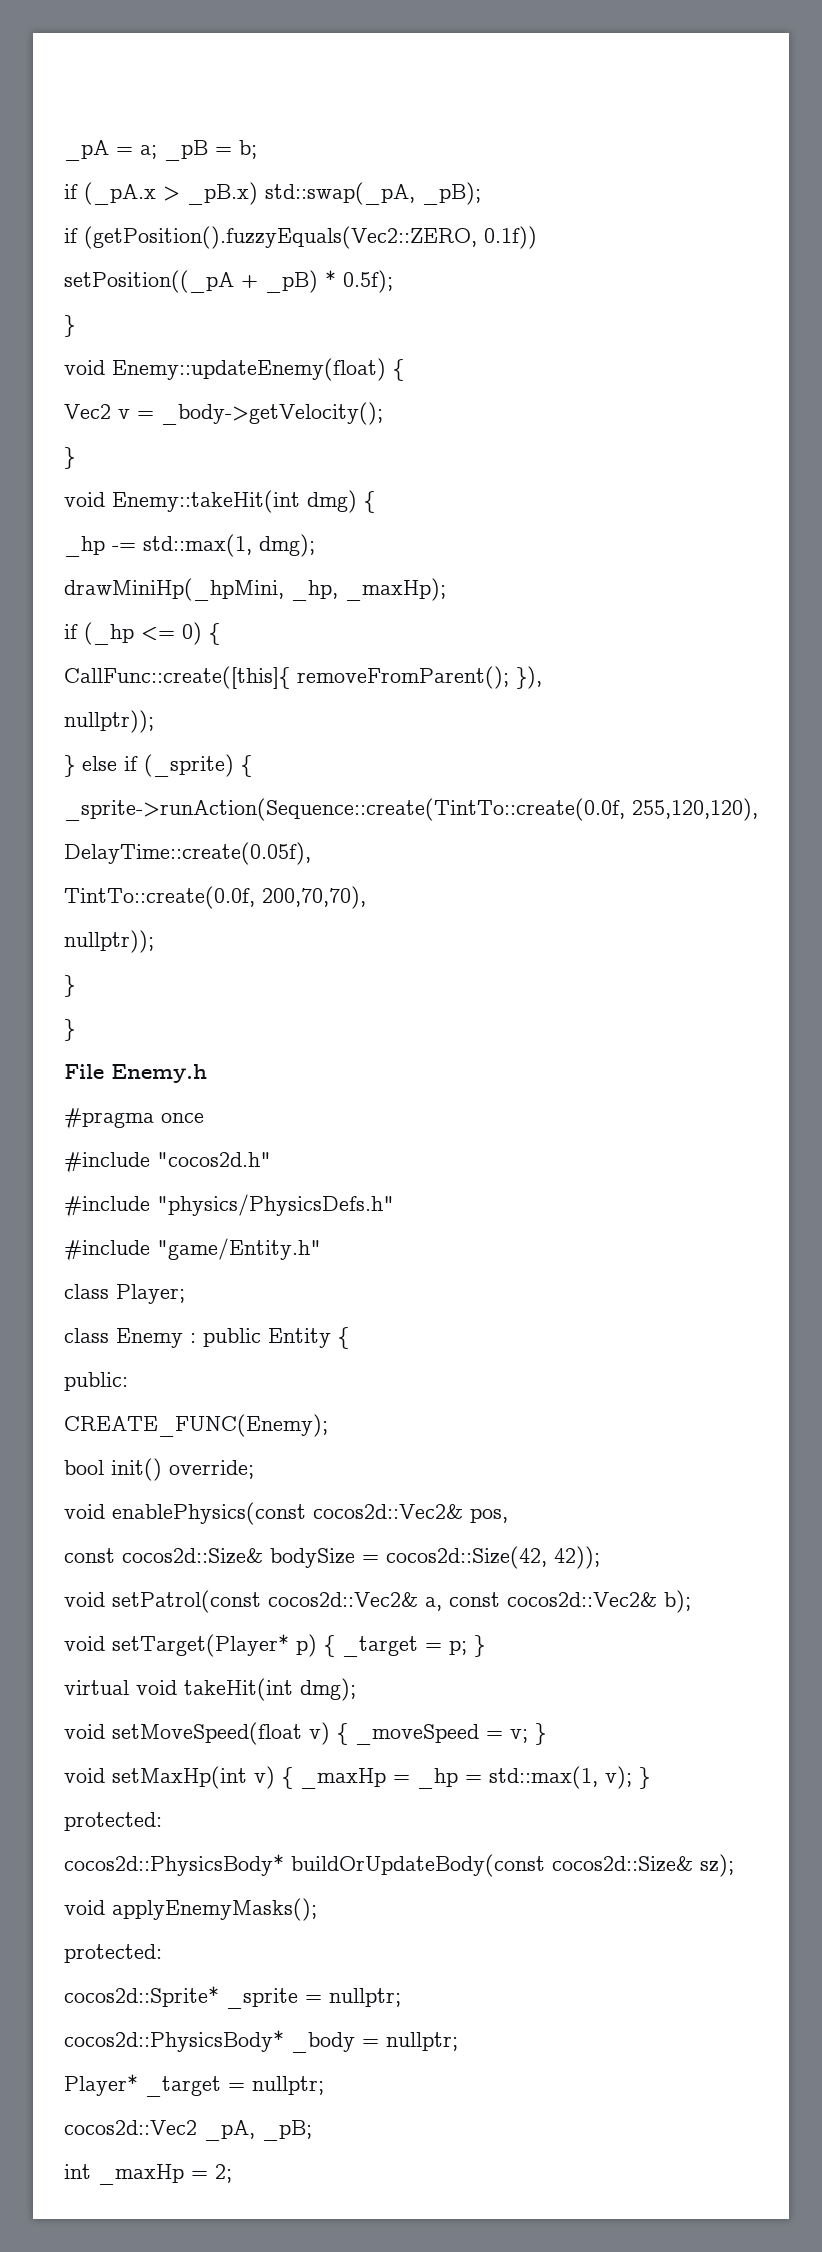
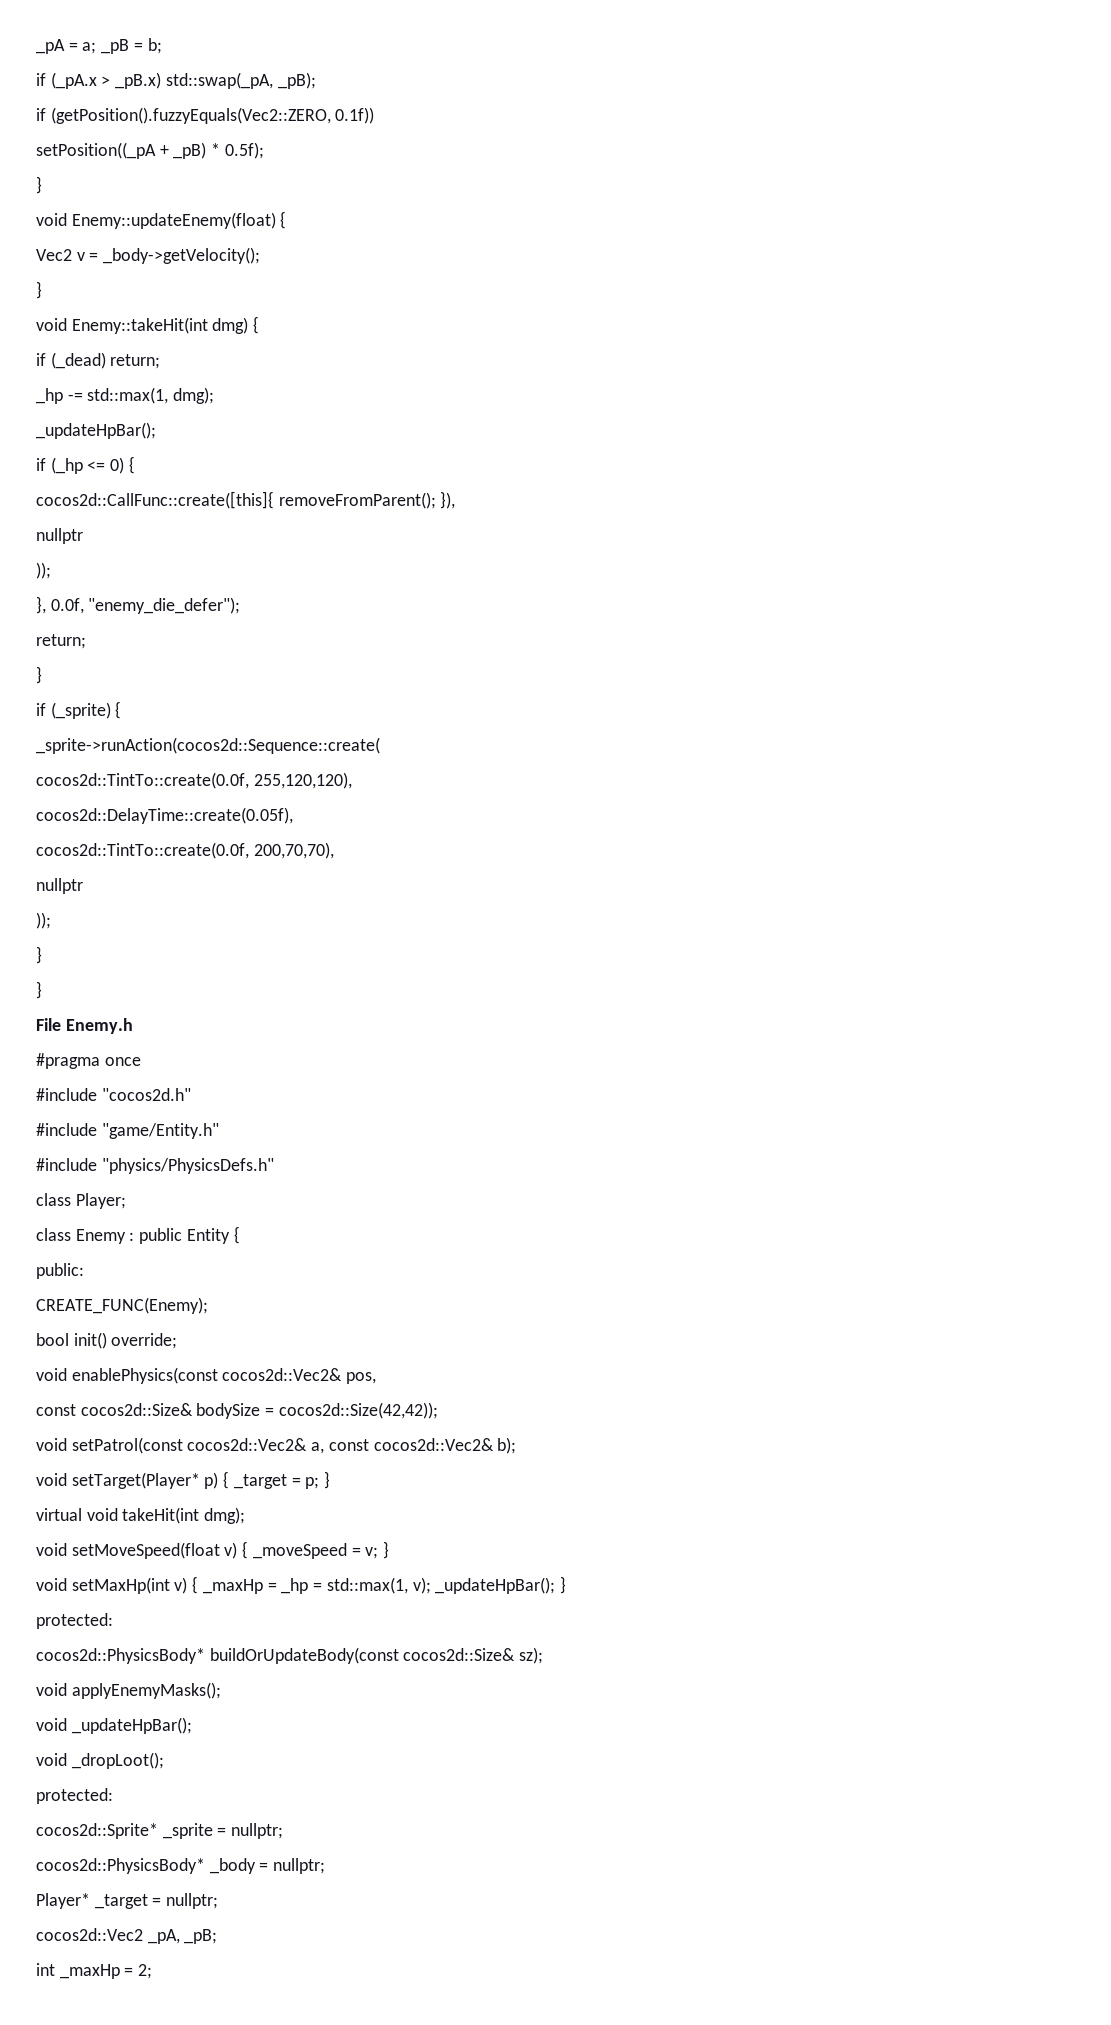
(375, 502) none -> [36,352,161,369] // if (_dead) return;
[64,578,446,601] drawMiniHp(_hpMini, _hp, _maxHp); -> [36,422,156,439] _updateHpBar();
[64,666,290,689] CallFunc::create([this]{ -> [36,491,274,509] cocos2d::CallFunc::create([this]{
[64,710,154,733] [64,755,117,777] nullptr)); // } else -> [36,528,83,544] [36,562,51,579] [36,596,241,614] [36,634,86,649] [36,666,42,684] nullptr // )); // }, 0.0f, "enemy_die_defer"); // return; // } //
[64,798,625,821] _sprite->runAction(Sequence::create(TintTo::create(0.0f, -> [36,737,380,754] [36,772,249,789] _sprite->runAction(cocos2d::Sequence::create( // cocos2d::TintTo::create(0.0f,
[64,842,311,865] [64,886,255,909] DelayTime::create(0.05f), // TintTo::create(0.0f, -> [36,807,293,824] [36,842,249,859] cocos2d::DelayTime::create(0.05f), // cocos2d::TintTo::create(0.0f,
[64,930,154,953] nullptr)); -> [36,878,83,894] [36,912,51,929] nullptr // ));
[157,1194,394,1216] [64,1238,321,1262] "physics/PhysicsDefs.h" // #include "game/Entity.h" -> [101,1123,219,1139] [36,1158,274,1174] "game/Entity.h" // #include "physics/PhysicsDefs.h"
[386,1546,600,1569] cocos2d::Size(42, 42)); -> [278,1402,438,1419] cocos2d::Size(42,42));
(632, 1777) none -> [435,1577,556,1594] _updateHpBar();
(317, 1909) none -> [36,1717,192,1734] [36,1752,164,1769] // void _updateHpBar(); // void _dropLoot();

